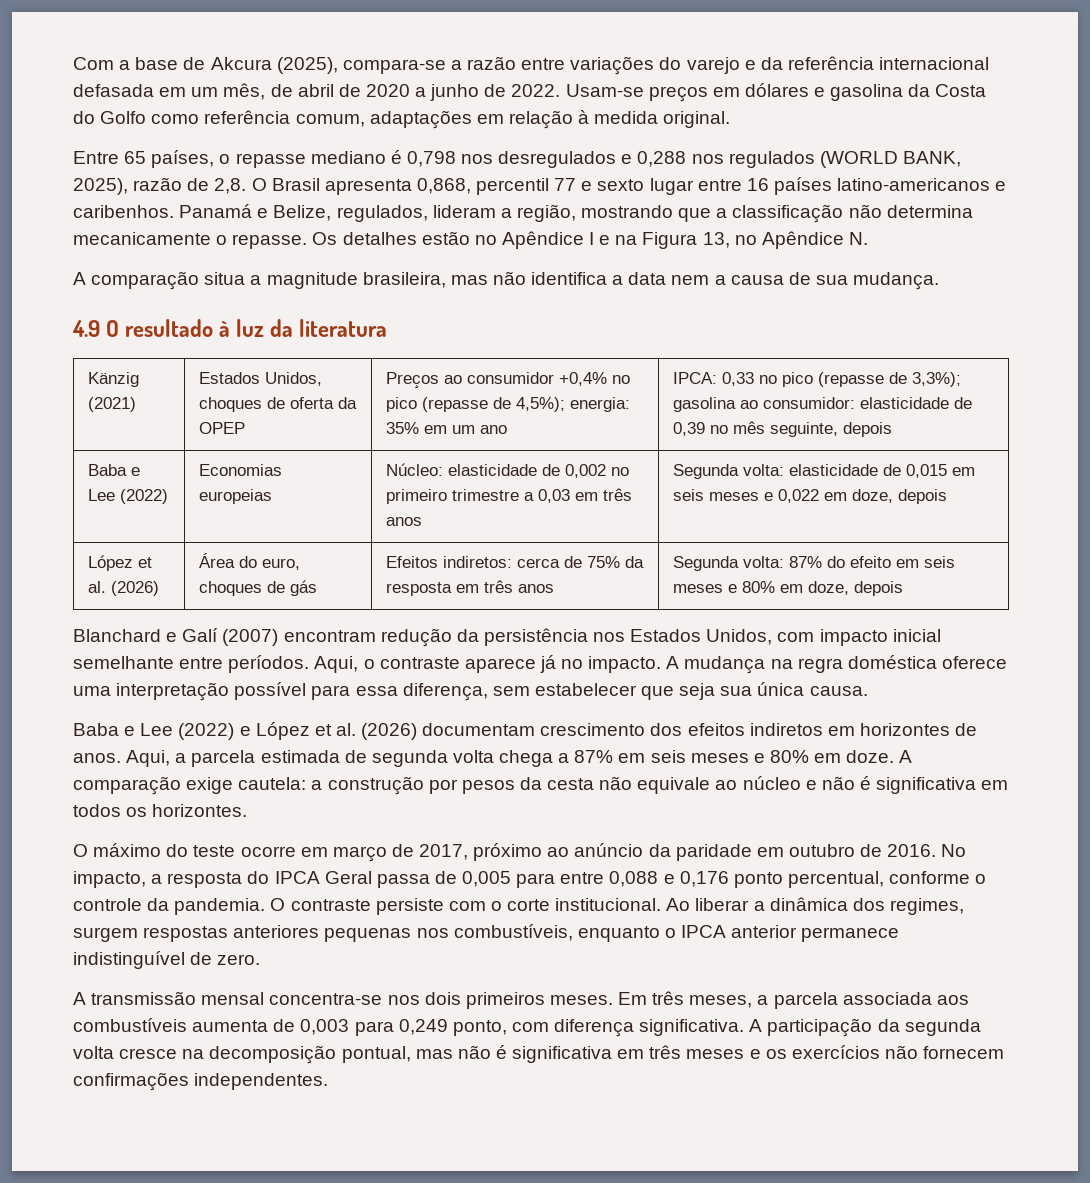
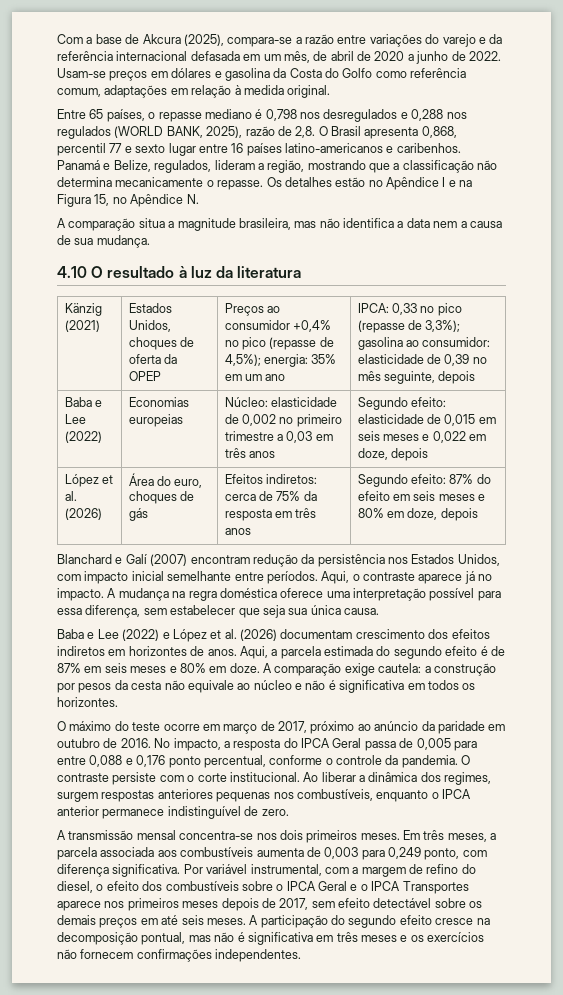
[702,232,730,248] 13, -> [94,194,110,206] 15,
[72,320,100,337] 4.9 -> [57,266,87,278] 4.10
[672,464,784,479] Segunda volta: -> [357,397,447,410] Segundo efeito:
[672,556,784,571] Segunda volta: -> [357,474,447,487] Segundo efeito:
[344,750,570,767] de segunda volta chega a -> [376,646,505,659] do segundo efeito é de
[749,1018,981,1037] [73,1046,114,1059] A participação da segunda volta -> [183,864,476,877] [57,881,469,894] [57,898,483,911] [57,915,432,928] Por variável instrumental, com a margem de refino do diesel, o efeito dos combustíveis sobre o IPCA Geral e o IPCA Transportes aparece nos primeiros meses depois de 2017, sem efeito detectável sobre os demais preços em até seis meses. A participação do segundo efeito

